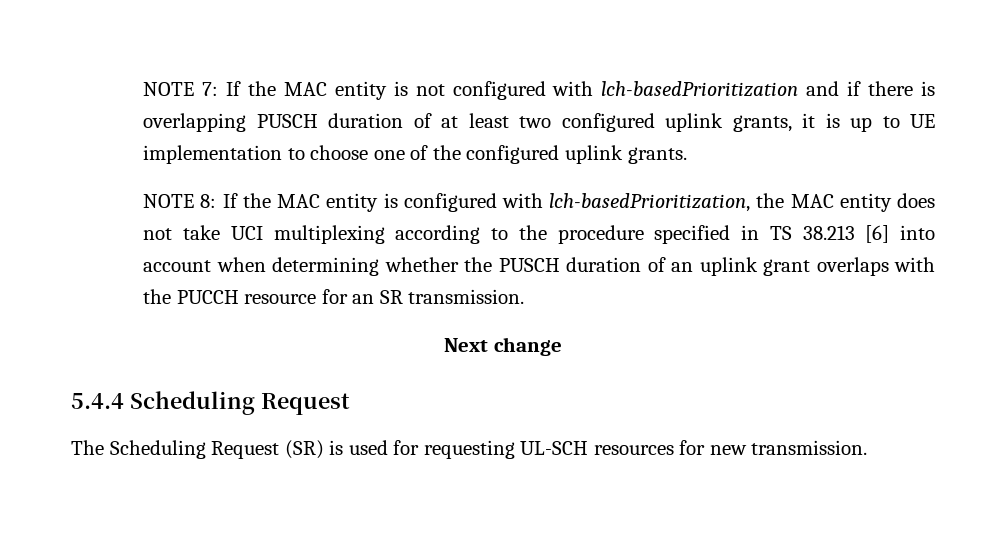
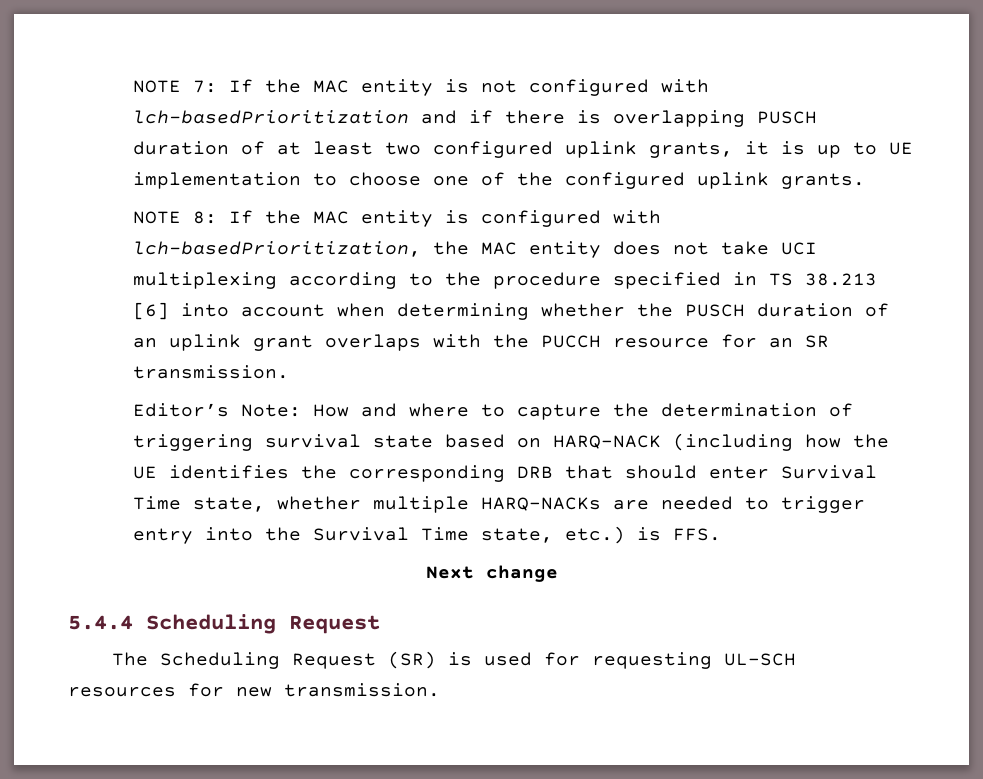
(525, 296) none -> [132,403,853,420] [132,433,889,451] [132,465,877,482] [132,496,865,513] [132,526,721,544] // Editor’s Note: How and where to capture the determination of triggering survival state based on HARQ-NACK (including how the UE identifies the corresponding DRB that should enter Survival Time state, whether multiple HARQ-NACKs are needed to trigger entry into the Survival Time state, etc.) is FFS.

